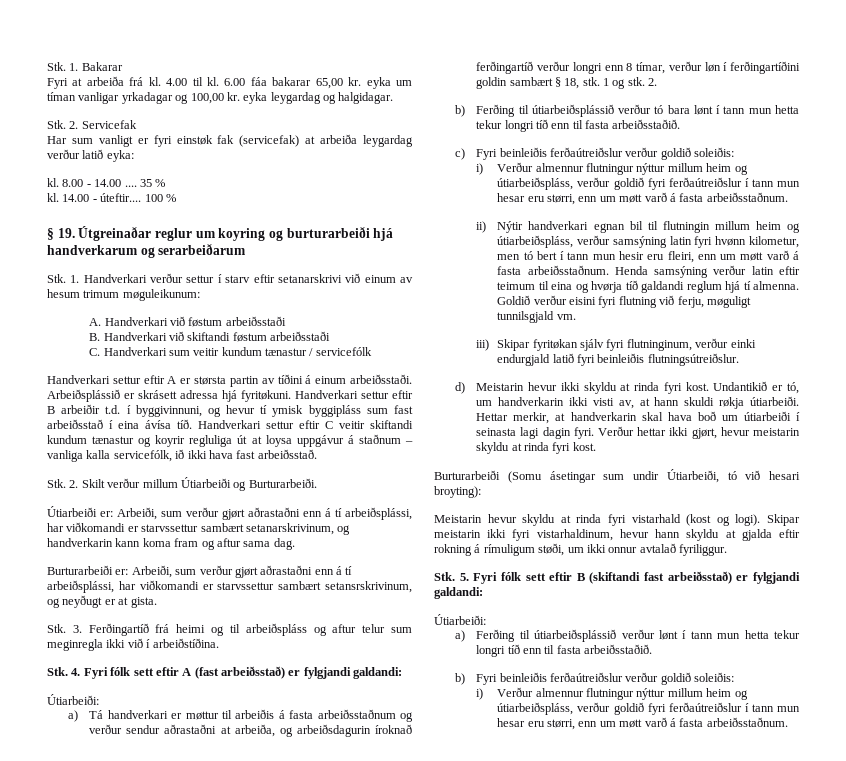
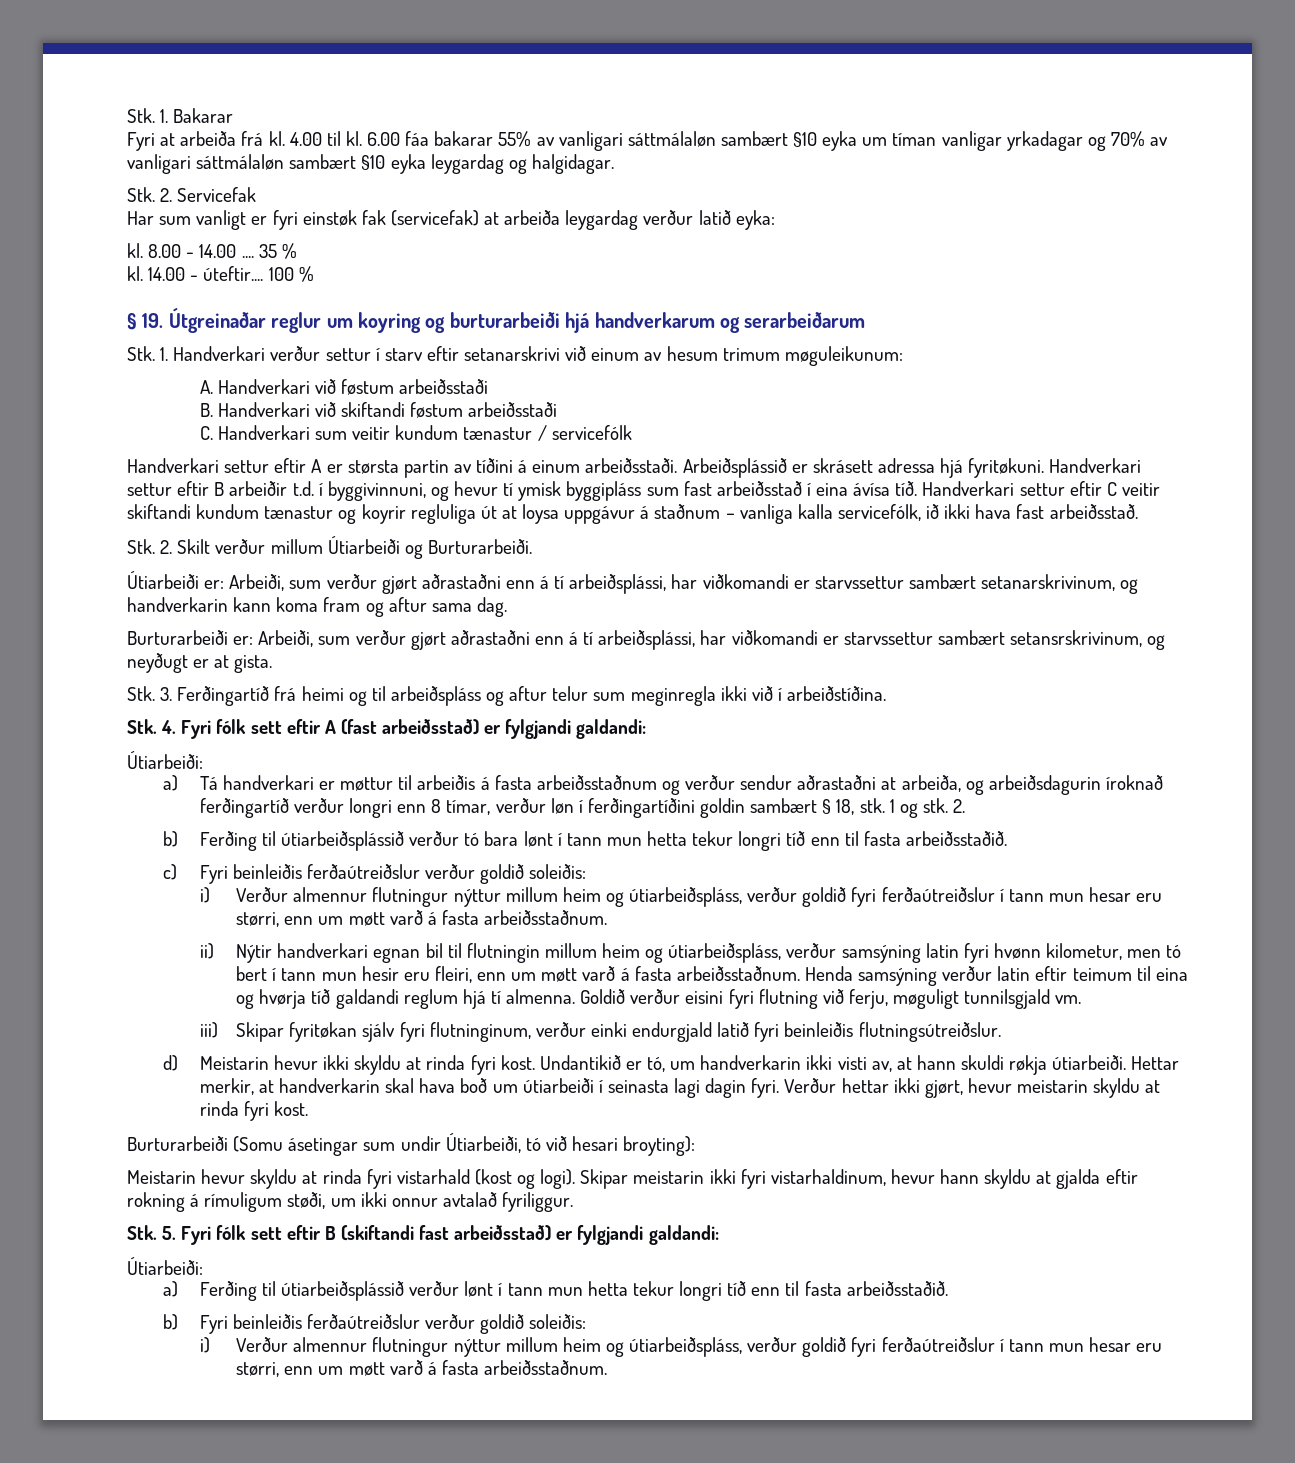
[315,77,362,89] 65,00 kr. -> [498,131,818,151] 55% av vanligari sáttmálaløn sambært §10
[190,92,240,104] 100,00 kr. -> [1110,131,1169,147] [127,154,386,174] 70% av vanligari sáttmálaløn sambært §10

